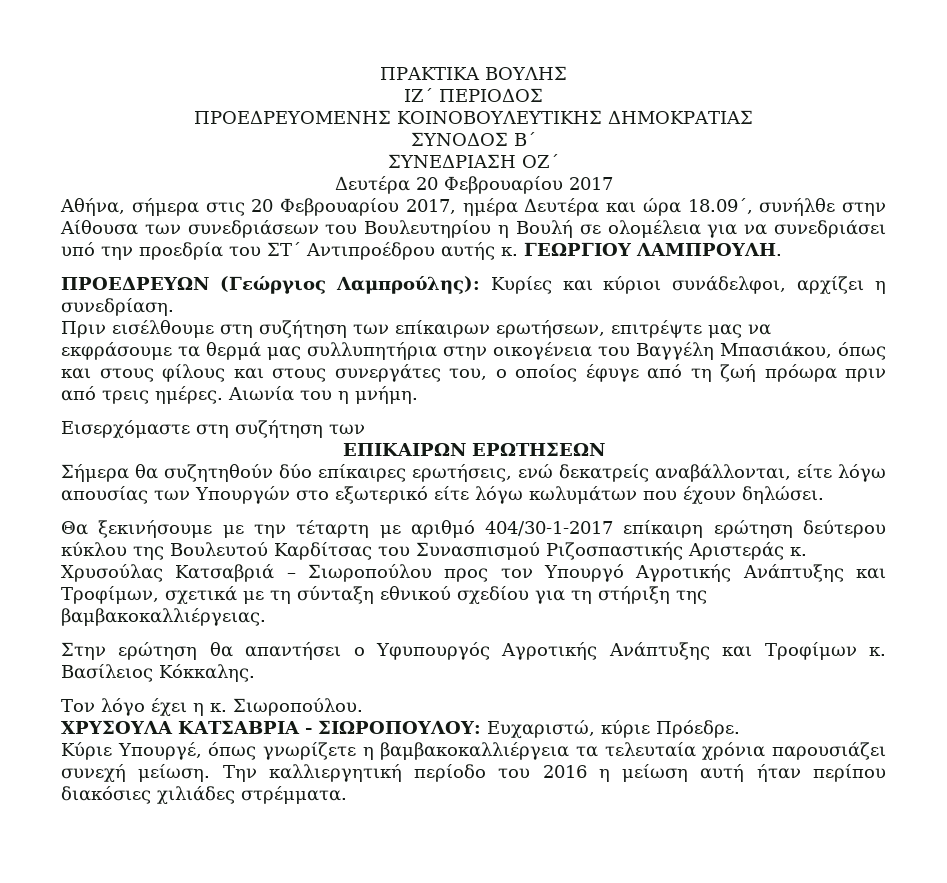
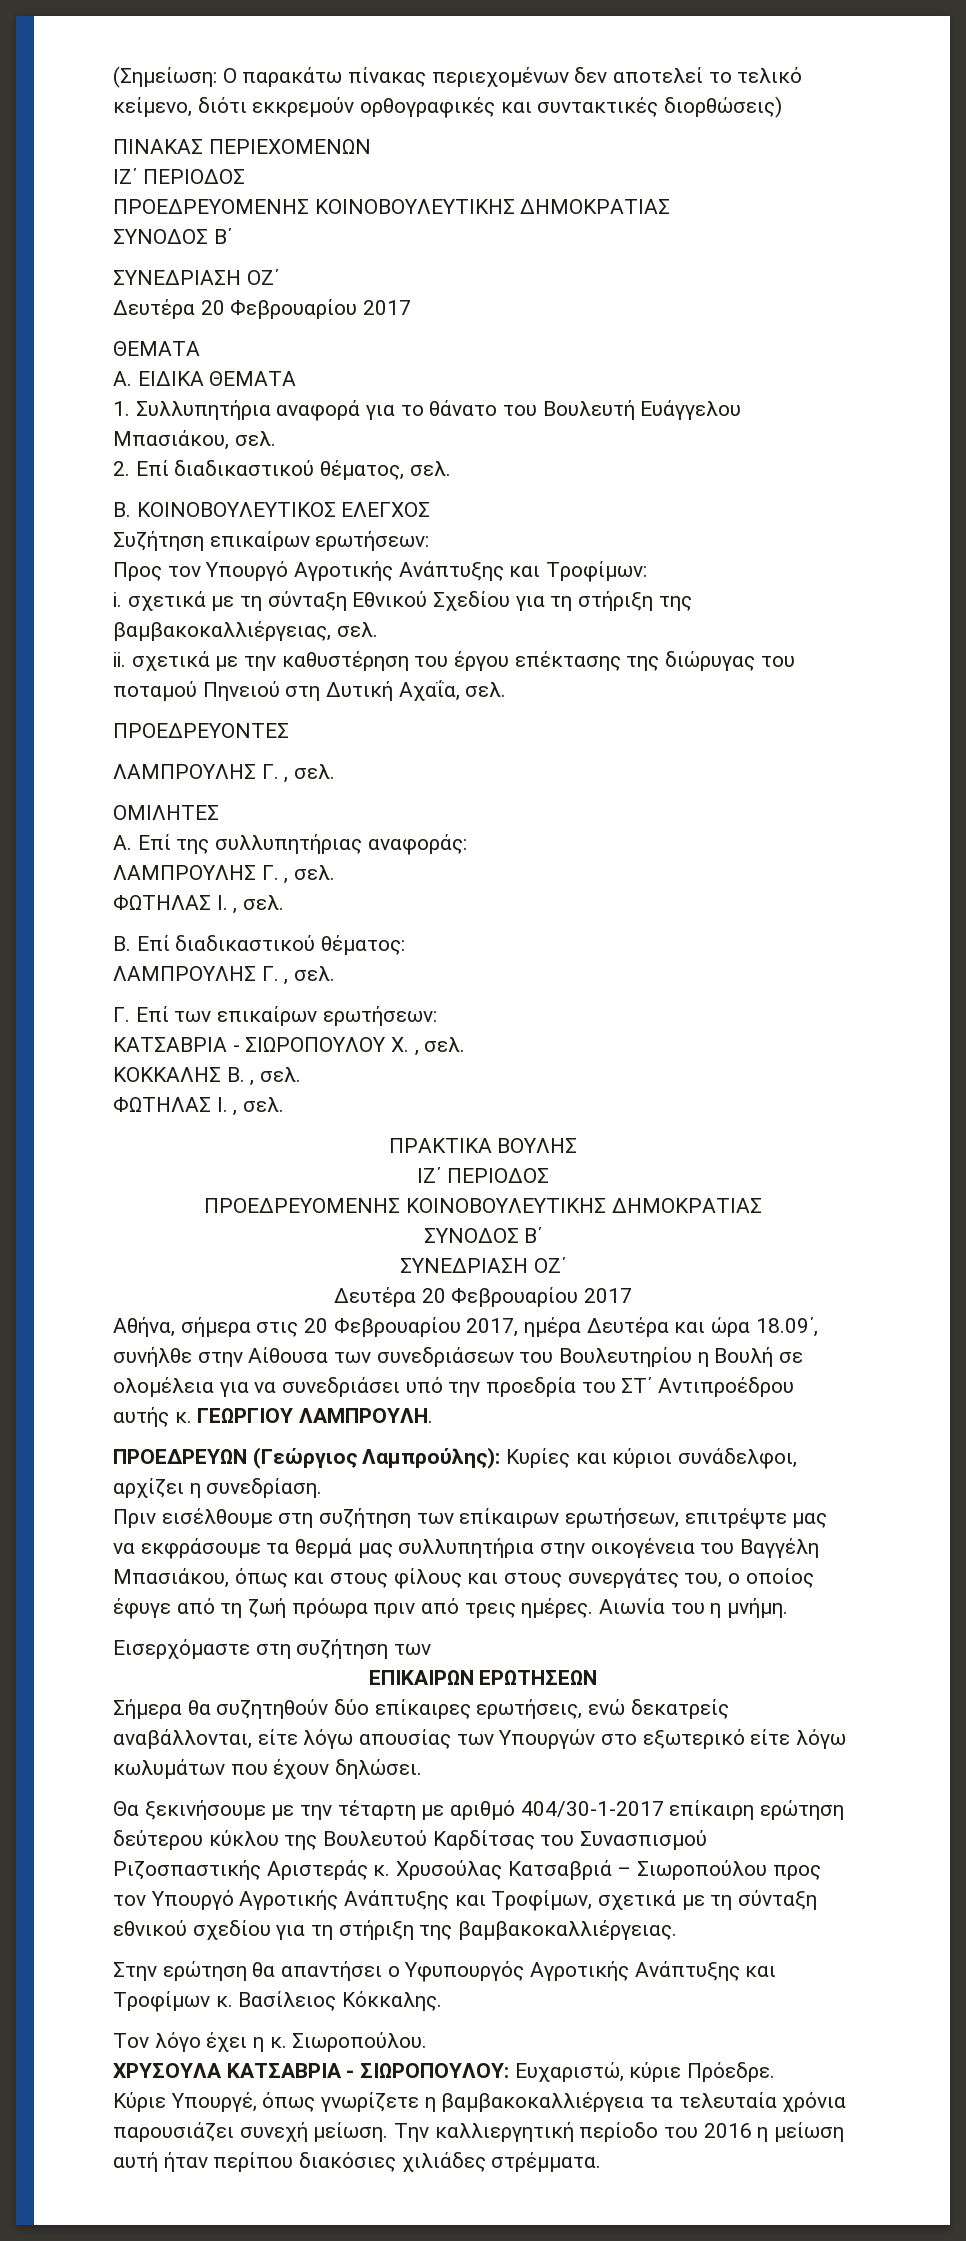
(380, 73) none -> [113,66,803,88] [113,96,783,118] [113,139,371,154] [113,168,245,184] [113,199,671,214] [113,228,232,244] [113,269,279,285] [113,299,412,319] [113,341,200,356] [113,371,297,386] [113,400,742,421] [113,430,276,450] [113,460,451,480] [113,502,431,517] [113,531,430,551] [113,561,648,582] [113,591,692,611] [113,621,378,641] [113,651,795,671] [113,680,507,701] [113,723,289,738] [113,764,336,783] [113,805,219,820] [113,834,467,855] [113,865,336,884] [113,895,285,914] [113,935,406,955] [113,966,336,985] [113,1006,437,1026] [113,1037,466,1056] [113,1067,302,1086] [113,1097,285,1116] (Σημείωση: Ο παρακάτω πίνακας περιεχομένων δεν αποτελεί το τελικό κείμενο, διότι εκκρεμούν ορθογραφικές και συντακτικές διορθώσεις) // ΠΙΝΑΚΑΣ ΠΕΡΙΕΧΟΜΕΝΩΝ // ΙΖ΄ ΠΕΡΙΟΔΟΣ // ΠΡΟΕΔΡΕΥΟΜΕΝΗΣ ΚΟΙΝΟΒΟΥΛΕΥΤΙΚΗΣ ΔΗΜΟΚΡΑΤΙΑΣ // ΣΥΝΟΔΟΣ Β΄ // ΣΥΝΕΔΡΙΑΣΗ ΟΖ΄ // Δευτέρα 20 Φεβρουαρίου 2017 // ΘΕΜΑΤΑ // Α. ΕΙΔΙΚΑ ΘΕΜΑΤΑ // 1. Συλλυπητήρια αναφορά για το θάνατο του Βουλευτή Ευάγγελου Μπασιάκου, σελ. // 2. Επί διαδικαστικού θέματος, σελ. // Β. ΚΟΙΝΟΒΟΥΛΕΥΤΙΚΟΣ ΕΛΕΓΧΟΣ // Συζήτηση επικαίρων ερωτήσεων: // Προς τον Υπουργό Αγροτικής Ανάπτυξης και Τροφίμων: // i. σχετικά με τη σύνταξη Εθνικού Σχεδίου για τη στήριξη της βαμβακοκαλλιέργειας, σελ. // ii. σχετικά με την καθυστέρηση του έργου επέκτασης της διώρυγας του ποταμού Πηνειού στη Δυτική Αχαΐα, σελ. // ΠΡΟΕΔΡΕΥΟΝΤΕΣ // ΛΑΜΠΡΟΥΛΗΣ Γ. , σελ. // ΟΜΙΛΗΤΕΣ // Α. Επί της συλλυπητήριας αναφοράς: // ΛΑΜΠΡΟΥΛΗΣ Γ. , σελ. // ΦΩΤΗΛΑΣ Ι. , σελ. // Β. Επί διαδικαστικού θέματος: // ΛΑΜΠΡΟΥΛΗΣ Γ. , σελ. // Γ. Επί των επικαίρων ερωτήσεων: // ΚΑΤΣΑΒΡΙΑ - ΣΙΩΡΟΠΟΥΛΟΥ Χ. , σελ. // ΚΟΚΚΑΛΗΣ Β. , σελ. // ΦΩΤΗΛΑΣ Ι. , σελ. //

